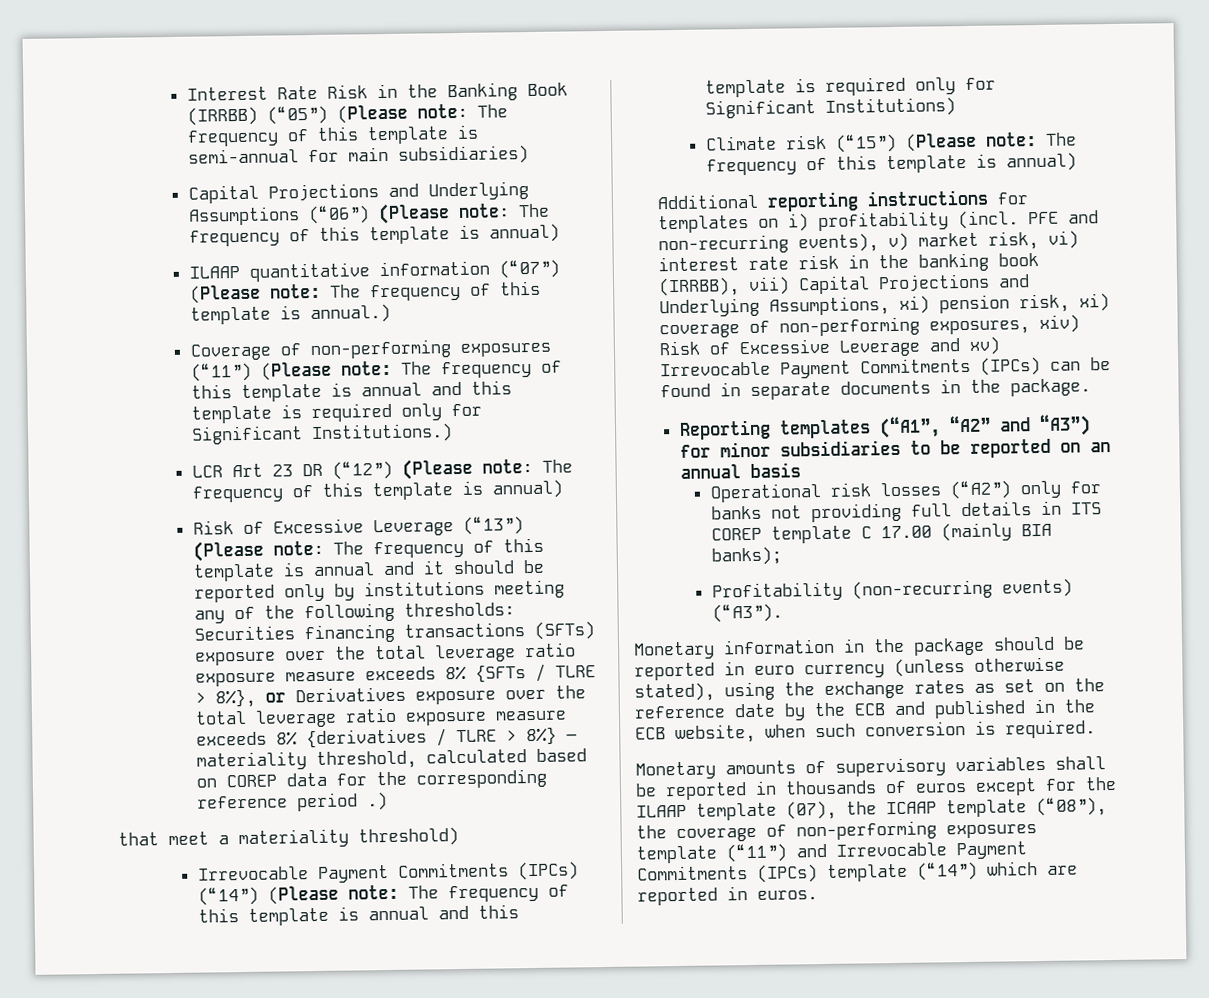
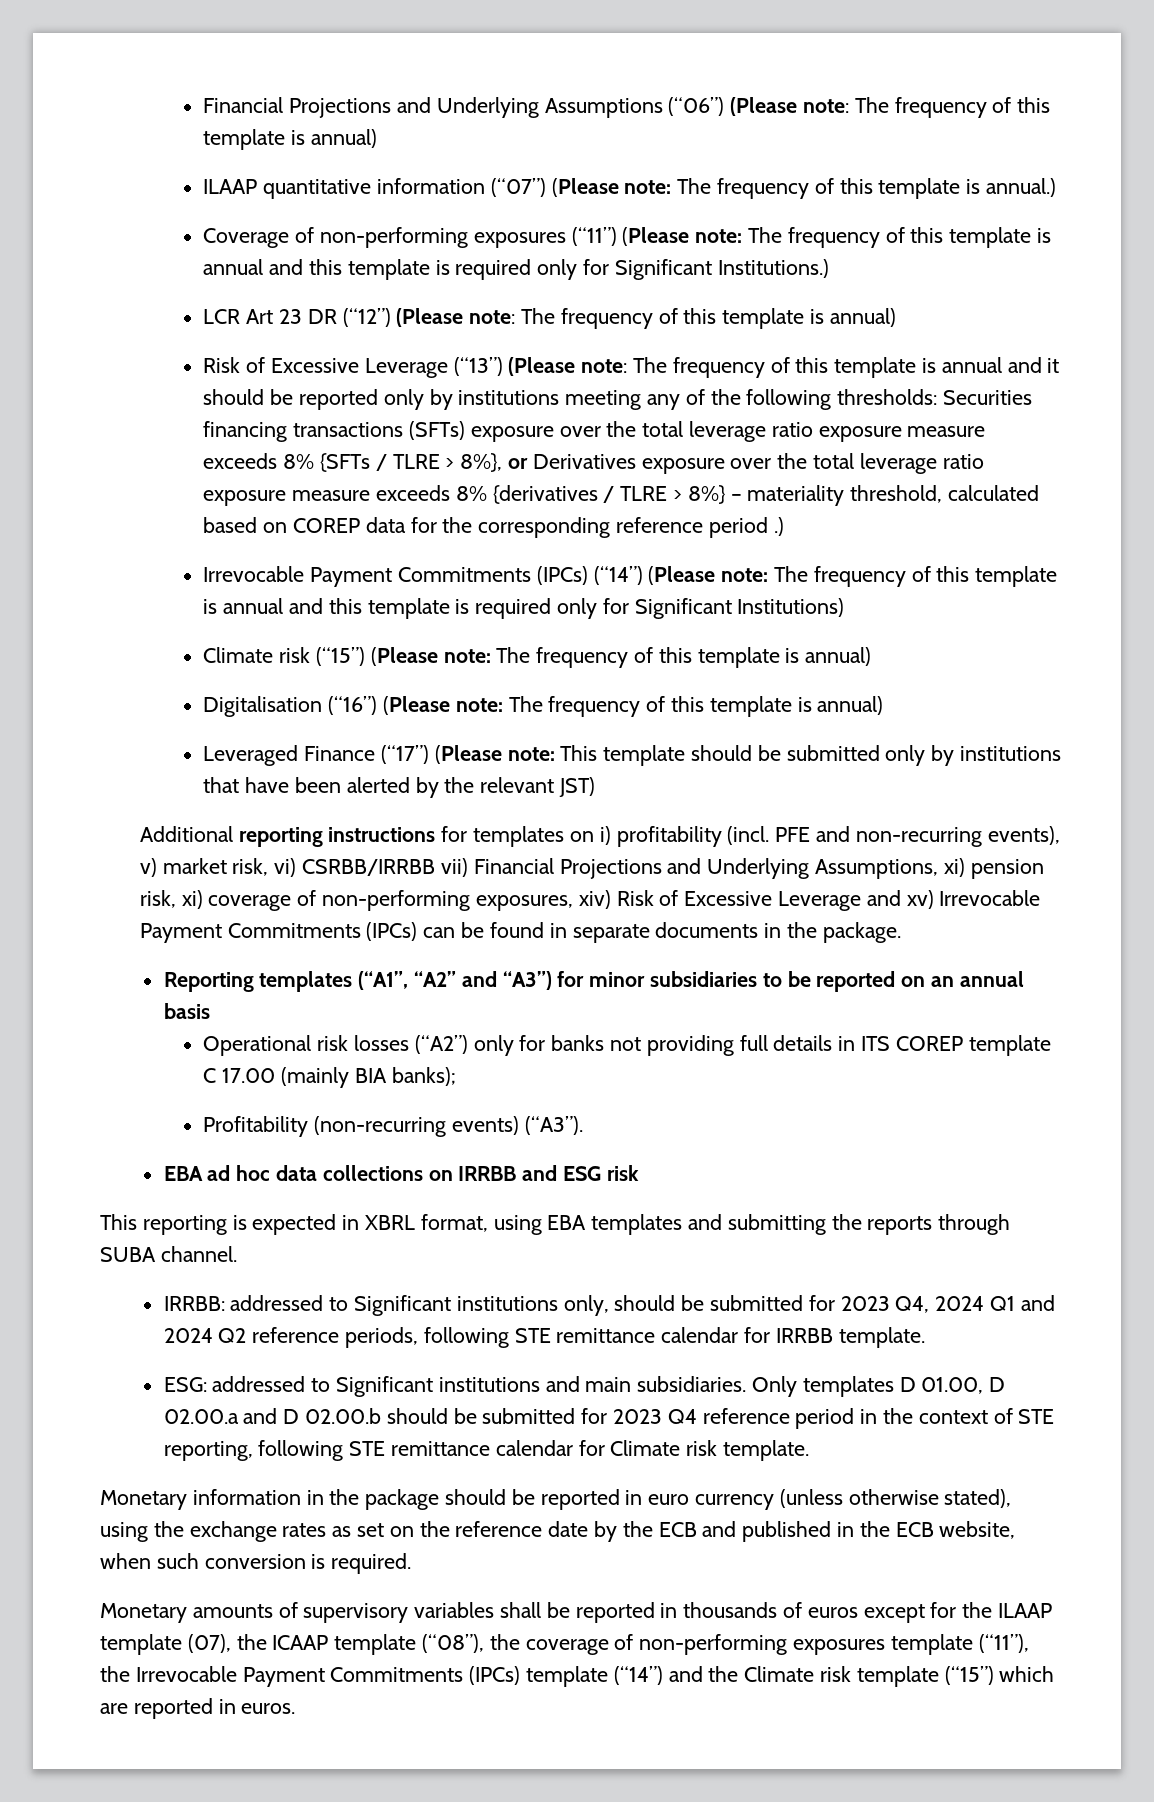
[186,82,568,102] [186,103,508,126] [186,124,479,147] [187,145,529,165] [187,184,259,204] Interest Rate Risk in the Banking Book (IRRBB) (“05”) (Please note: The frequency of this template is semi-annual for main subsidiaries) // Capital -> [203,97,284,113] Financial
[118,827,459,849] // that meet a materiality threshold) -> (784, 526) none
(1077, 162) none -> [203,696,884,717] [203,745,1062,766] [203,777,596,798] // Digitalisation (“16”) (Please note: The frequency of this template is annual) // Leveraged Finance (“17”) (Please note: This template should be submitted only by institutions that have been alerted by the relevant JST)
[658,252,1040,272] [658,275,871,297] interest rate risk in the banking book (IRRBB), vii) Capital -> [302,858,554,877] CSRBB/IRRBB vii) Financial
(783, 613) none -> [163,1165,639,1181] [100,1214,1011,1235] [100,1246,237,1262] [163,1295,1055,1316] [163,1327,925,1348] [163,1376,1006,1397] [163,1408,1055,1429] [163,1440,809,1461] // EBA ad hoc data collections on IRRBB and ESG risk // This reporting is expected in XBRL format, using EBA templates and submitting the reports through SUBA channel. // IRRBB: addressed to Significant institutions only, should be submitted for 2023 Q4, 2024 Q1 and 2024 Q2 reference periods, following STE remittance calendar for IRRBB template. // ESG: addressed to Significant institutions and main subsidiaries. Only templates D 01.00, D 02.00.a and D 02.00.b should be submitted for 2023 Q4 reference period in the context of STE reporting, following STE remittance calendar for Climate risk template.
[726,843,827,863] (“11”) and -> [978,1634,1029,1653] [100,1666,130,1682] (“11”), the
(978, 871) none -> [668,1666,994,1687] and the Climate risk template (“15”)

